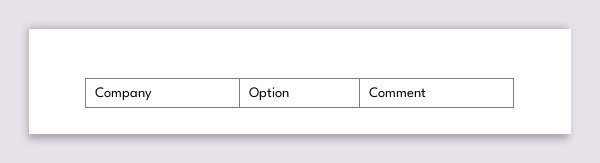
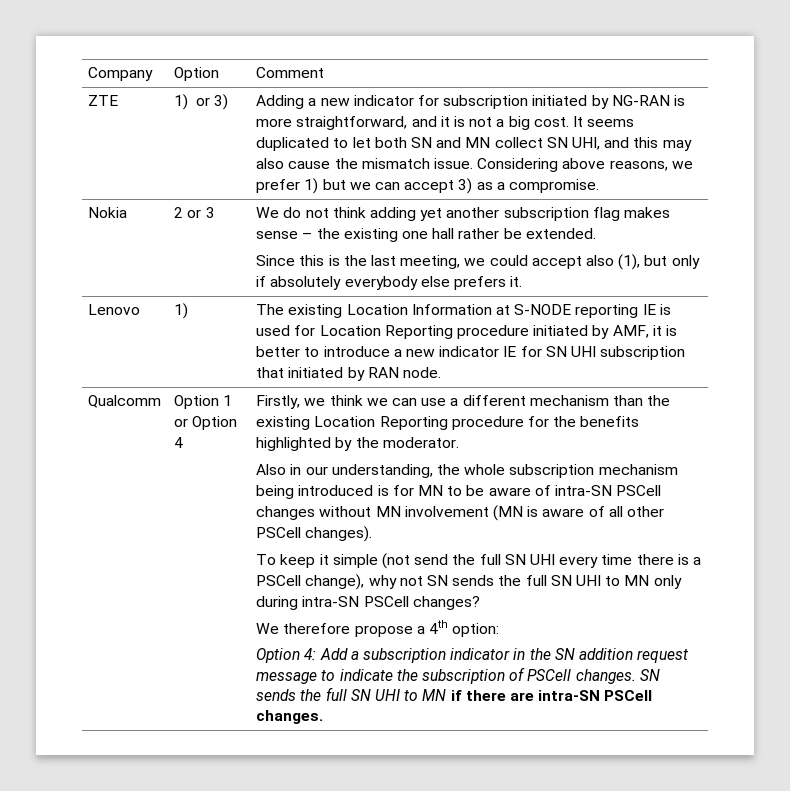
(426, 92) none -> [88,95,119,106] [174,94,229,110] [256,95,685,109] [256,116,635,130] [256,137,692,151] [256,158,693,172] [256,178,599,194] [88,207,128,218] [174,207,215,218] [256,207,670,221] [256,228,596,242] [256,254,700,270] [256,276,523,290] [88,304,141,315] [174,303,189,319] [256,304,671,318] [256,325,677,339] [256,346,686,360] [256,367,442,381] [88,395,162,408] [174,395,233,409] [174,416,238,430] [174,437,184,448] [256,395,671,409] [256,416,640,430] [256,437,459,451] [256,464,678,478] [256,485,662,499] [256,505,664,521] [256,526,373,542] [256,553,701,569] [256,574,682,590] [256,596,480,610] [256,620,500,637] [256,648,689,663] [256,667,660,684] [256,687,653,701] [256,710,324,724] // ZTE | 1) or 3) | Adding a new indicator for subscription initiated by NG-RAN is more straightforward, and it is not a big cost. It seems duplicated to let both SN and MN collect SN UHI, and this may also cause the mismatch issue. Considering above reasons, we prefer 1) but we can accept 3) as a compromise. // Nokia | 2 or 3 | We do not think adding yet another subscription flag makes sense – the existing one hall rather be extended. // Since this is the last meeting, we could accept also (1), but only if absolutely everybody else prefers it. // Lenovo | 1) | The existing Location Information at S-NODE reporting IE is used for Location Reporting procedure initiated by AMF, it is better to introduce a new indicator IE for SN UHI subscription that initiated by RAN node. // Qualcomm | Option 1 or Option 4 | Firstly, we think we can use a different mechanism than the existing Location Reporting procedure for the benefits highlighted by the moderator. // Also in our understanding, the whole subscription mechanism being introduced is for MN to be aware of intra-SN PSCell changes without MN involvement (MN is aware of all other PSCell changes). // To keep it simple (not send the full SN UHI every time there is a PSCell change), why not SN sends the full SN UHI to MN only during intra-SN PSCell changes? // We therefore propose a 4th option: // Option 4: Add a subscription indicator in the SN addition request message to indicate the subscription of PSCell changes. SN sends the full SN UHI to MN if there are intra-SN PSCell changes.

